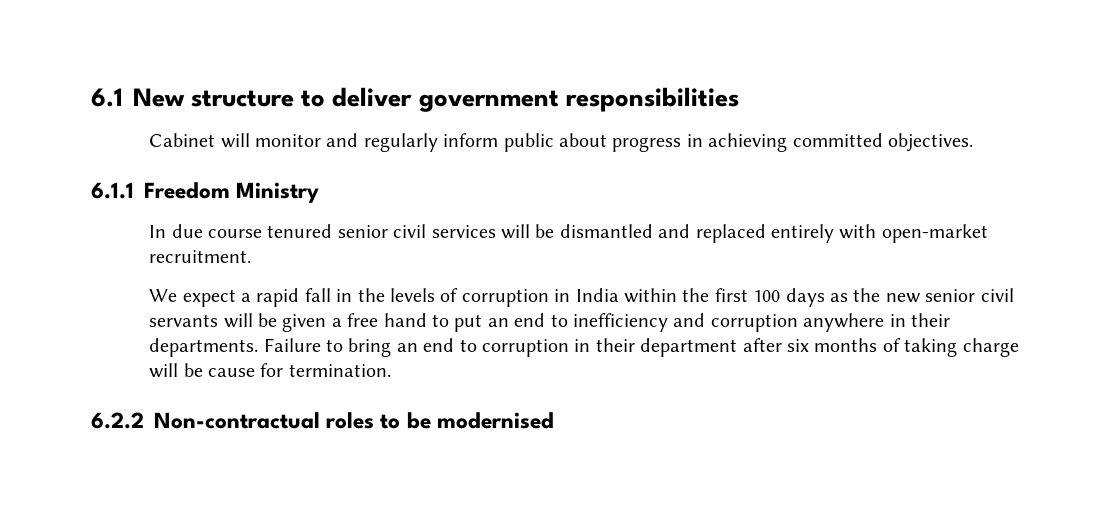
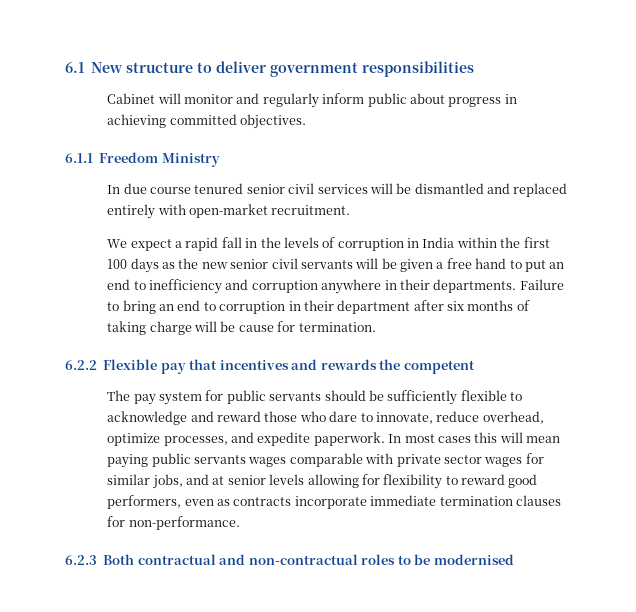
[154,412,320,429] Non-contractual -> [103,359,475,374] [107,390,523,405] [107,411,544,425] [107,432,561,446] [107,453,544,468] [107,474,538,489] [107,495,561,509] [107,516,240,530] [65,554,358,565] Flexible pay that incentives and rewards the competent // The pay system for public servants should be sufficiently flexible to acknowledge and reward those who dare to innovate, reduce overhead, optimize processes, and expedite paperwork. In most cases this will mean paying public servants wages comparable with private sector wages for similar jobs, and at senior levels allowing for flexibility to reward good performers, even as contracts incorporate immediate termination clauses for non-performance. // 6.2.3 Both contractual and non-contractual

